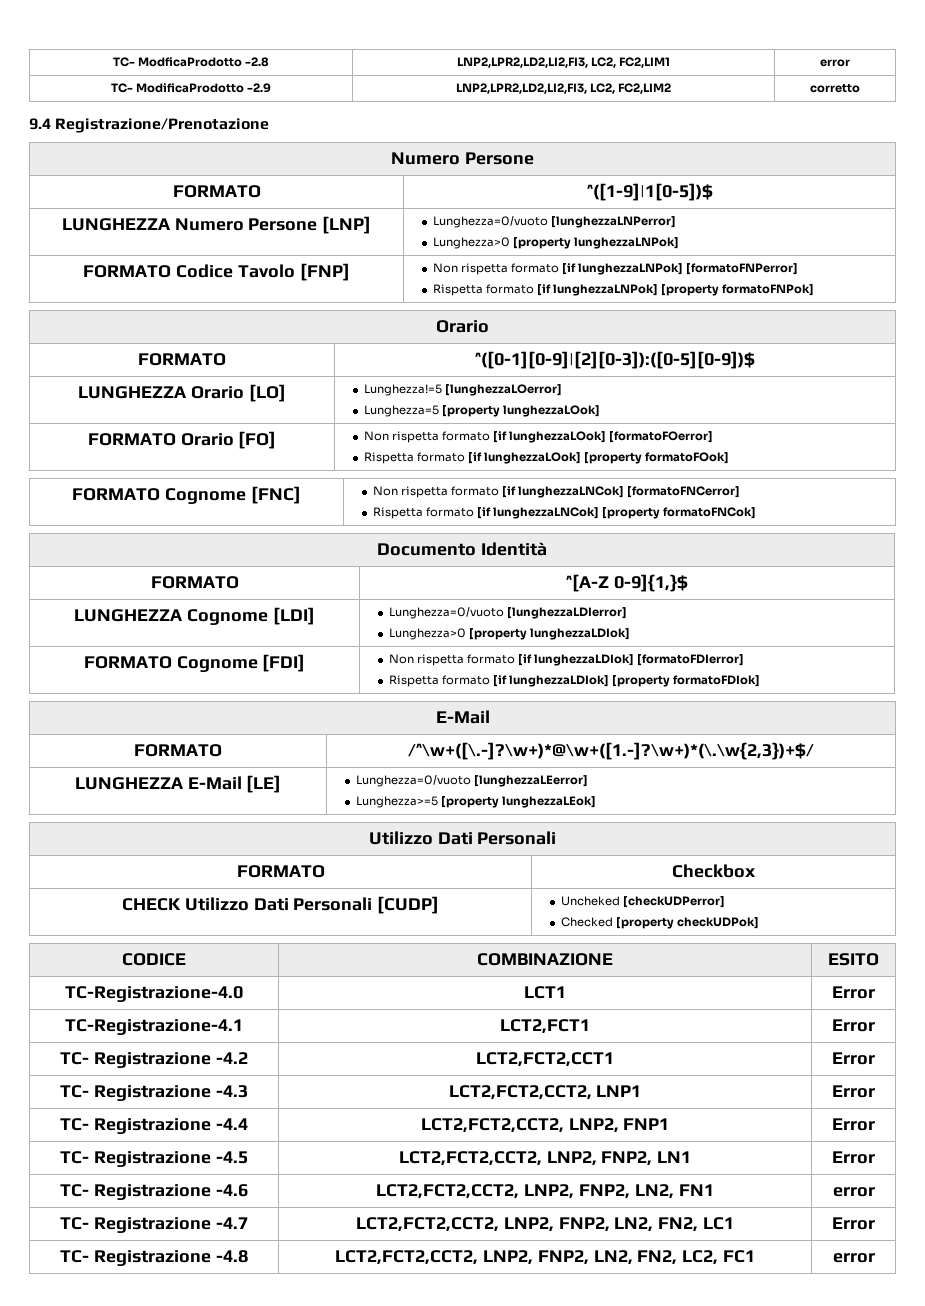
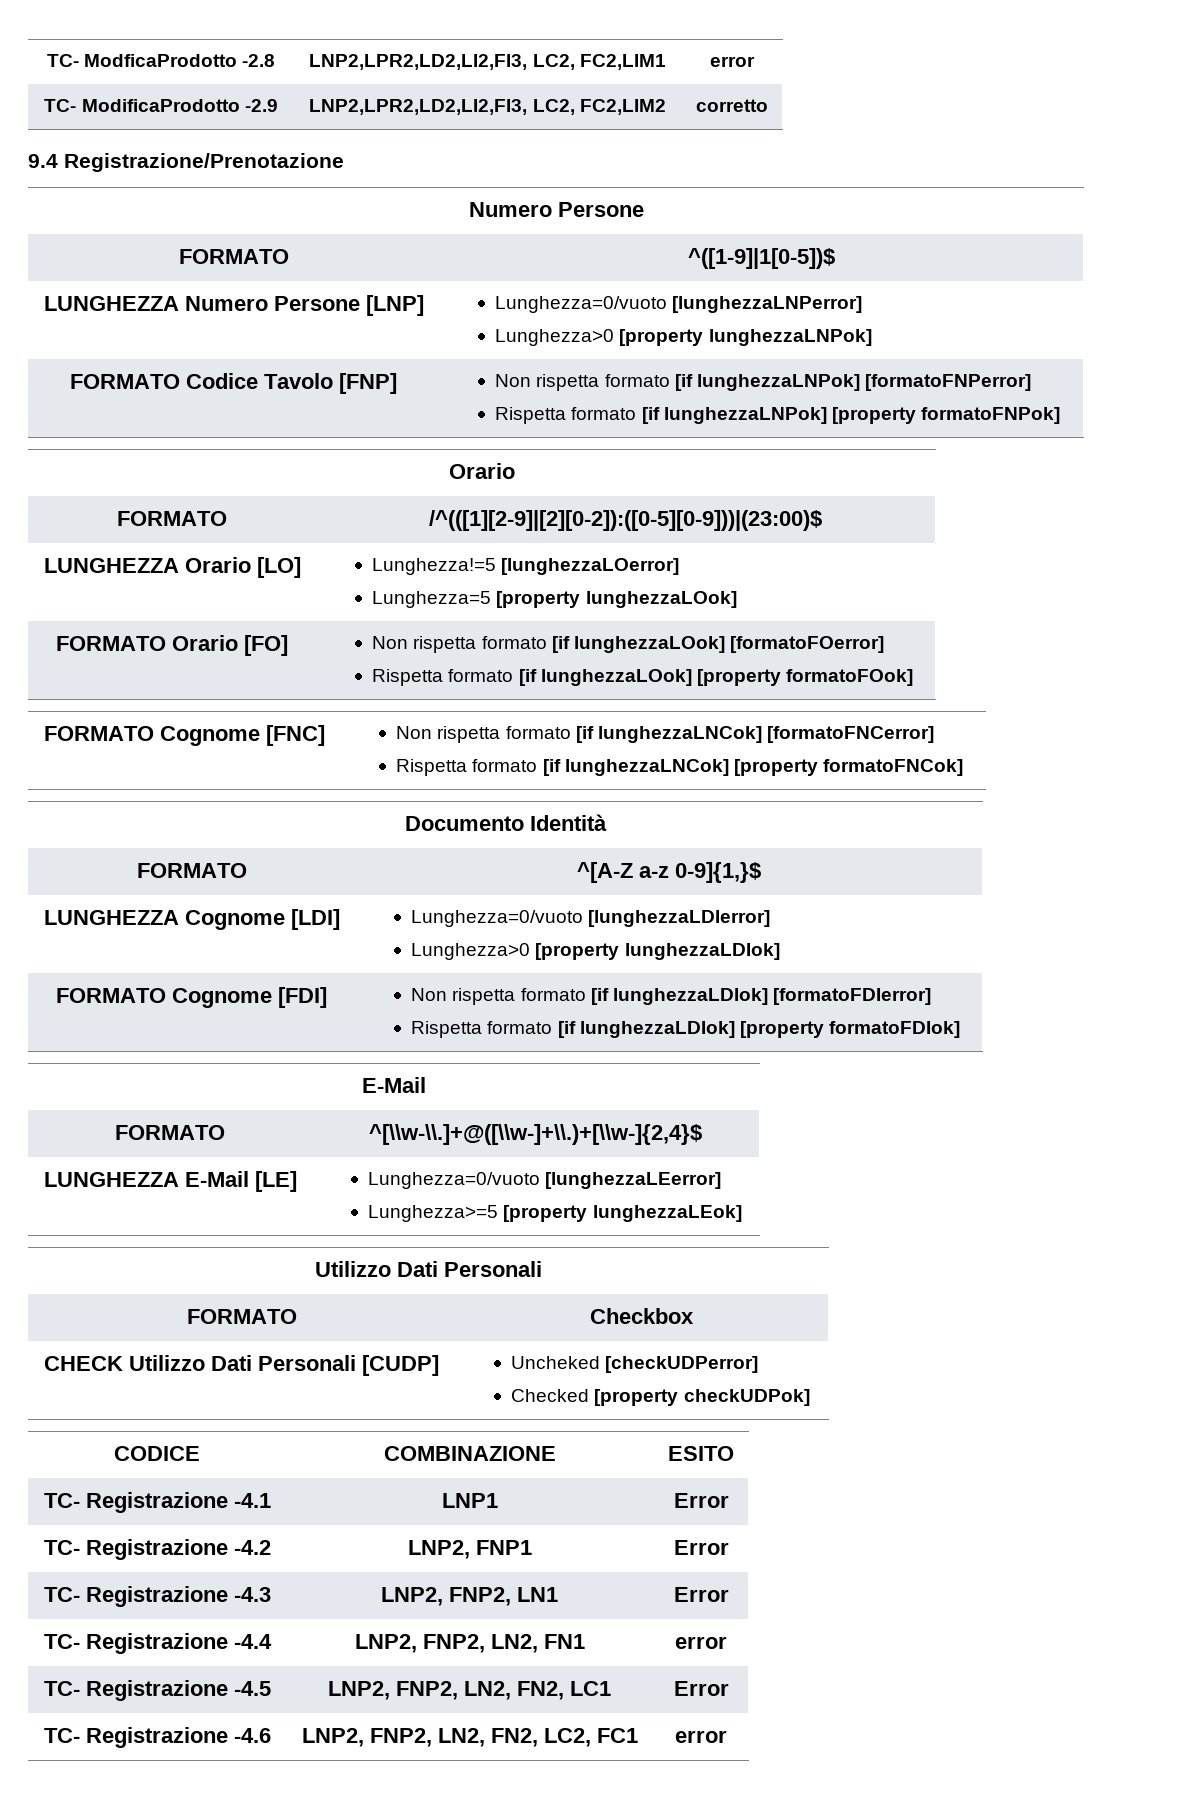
[475,351,755,369] ^([0-1][0-9]|[2][0-3]):([0-5][0-9])$ -> [429,510,822,531] /^(([1][2-9]|[2][0-2]):([0-5][0-9]))|(23:00)$
(610, 583) none -> [638,866,669,878] a-z
[408,742,814,760] /^\w+([\.-]?\w+)*@\w+([1.-]?\w+)*(\.\w{2,3})+$/ -> [369,1124,702,1145] ^[\\w-\\.]+@([\\w-]+\\.)+[\\w-]{2,4}$
[65,986,243,1002] [524,986,566,999] [831,986,875,999] [65,1019,243,1035] [500,1019,590,1034] TC-Registrazione-4.0 | LCT1 | Error // TC-Registrazione-4.1 | LCT2,FCT1 -> [43,1492,271,1513] [441,1493,498,1508] TC- Registrazione -4.1 | LNP1
[476,1052,614,1067] LCT2,FCT2,CCT1 -> [407,1540,532,1559] LNP2, FNP1
[448,1085,642,1100] [831,1085,875,1098] [60,1118,248,1134] [420,1118,670,1133] [831,1118,875,1131] [60,1151,248,1167] [398,1151,542,1166] LCT2,FCT2,CCT2, LNP1 | Error // TC- Registrazione -4.4 | LCT2,FCT2,CCT2, LNP2, FNP1 | Error // TC- Registrazione -4.5 | LCT2,FCT2,CCT2, -> (271, 1594) none
[215,1184,248,1197] [376,1184,520,1199] -4.6 | LCT2,FCT2,CCT2, -> [233,1634,272,1649] -4.4 |
[215,1217,248,1229] [355,1217,499,1232] -4.7 | LCT2,FCT2,CCT2, -> [233,1681,271,1696] -4.5 |
[215,1250,248,1263] [334,1250,478,1265] -4.8 | LCT2,FCT2,CCT2, -> [233,1728,271,1743] -4.6 |

